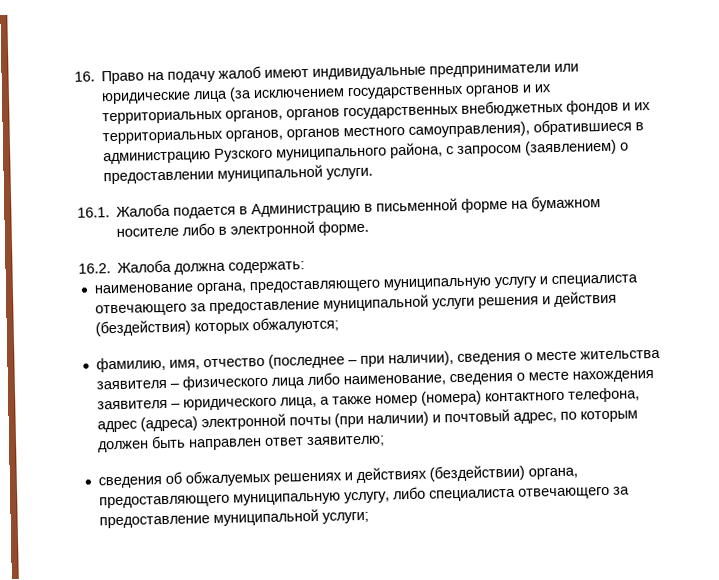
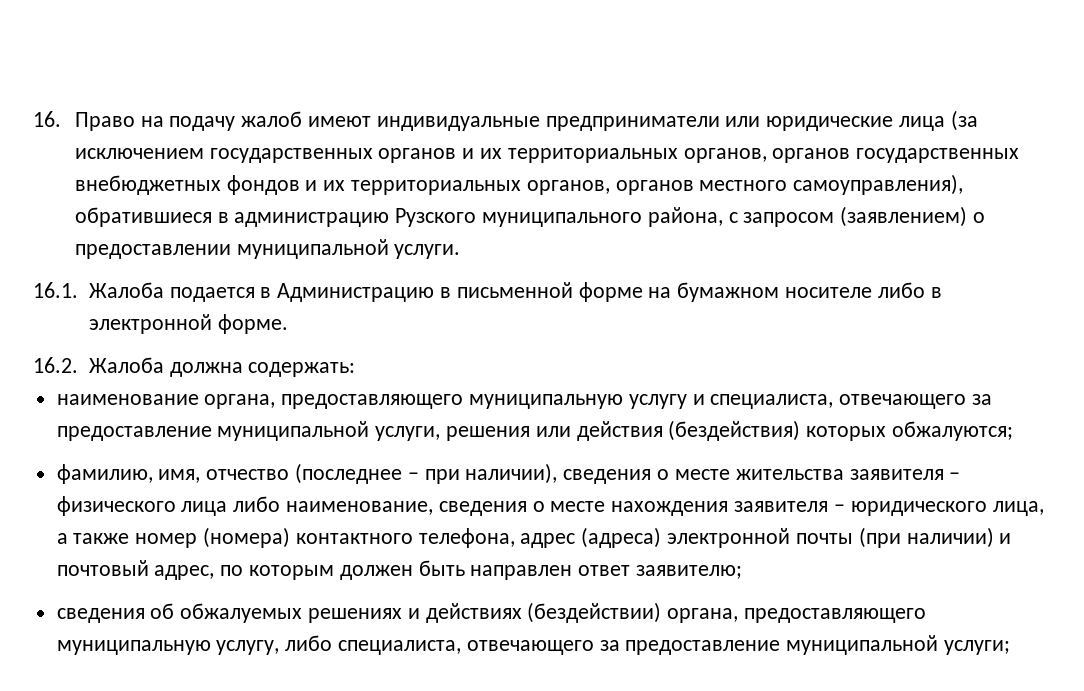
[550,274,638,288] [94,294,551,317] специалиста отвечающего за предоставление муниципальной услуги решения и -> [710,394,993,409] [56,421,571,441] специалиста, отвечающего за предоставление муниципальной услуги, решения или
[428,488,516,502] специалиста -> [338,640,462,655] специалиста,

